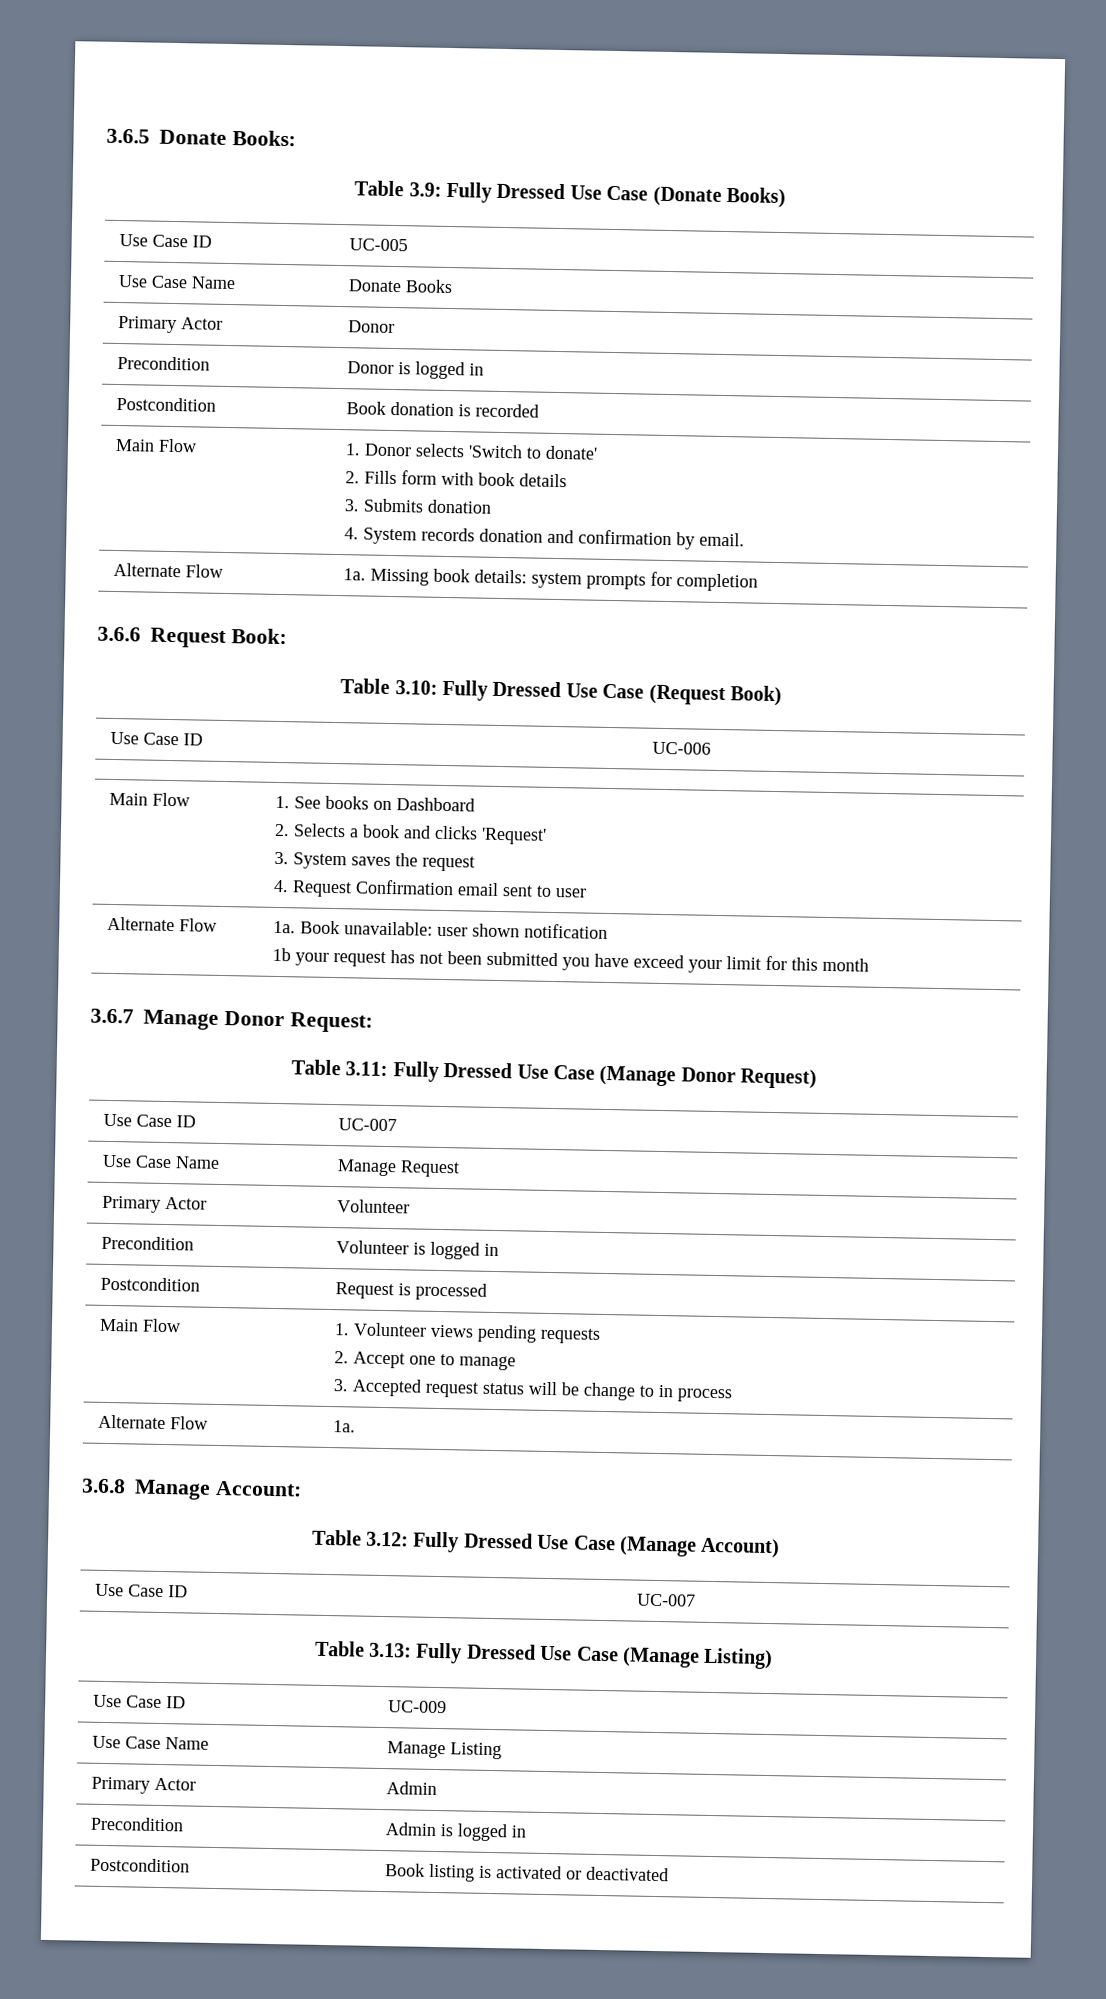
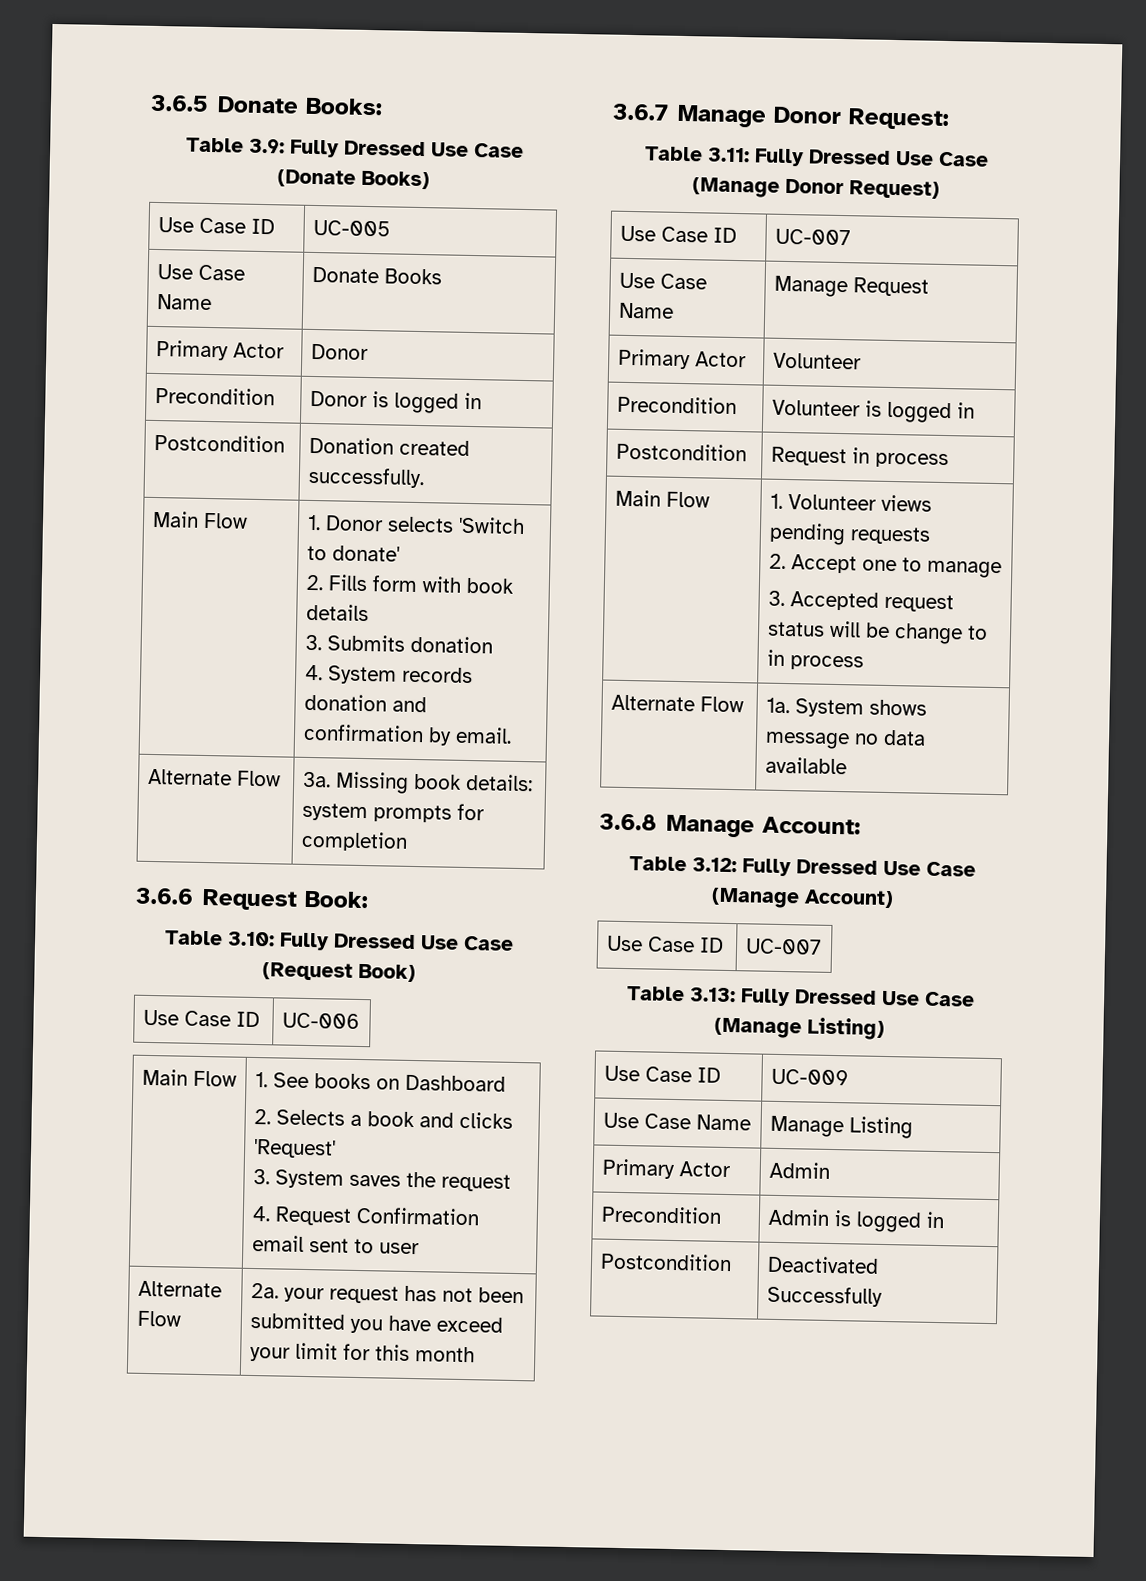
[346,401,540,418] Book donation is recorded -> [308,436,470,456] [307,466,425,489] Donation created successfully.
[343,568,367,581] 1a. -> [302,771,331,788] 3a.
[273,920,609,939] [272,947,292,962] 1a. Book unavailable: user shown notification // 1b -> [250,1282,279,1299] 2a.
[398,1282,488,1301] is processed -> [851,447,949,469] in process
(357, 1426) none -> [794,698,927,718] [764,729,926,750] [764,756,847,775] System shows message no data available
[385,1863,670,1882] Book listing is activated or deactivated -> [766,1255,879,1274] [766,1285,883,1307] Deactivated Successfully

